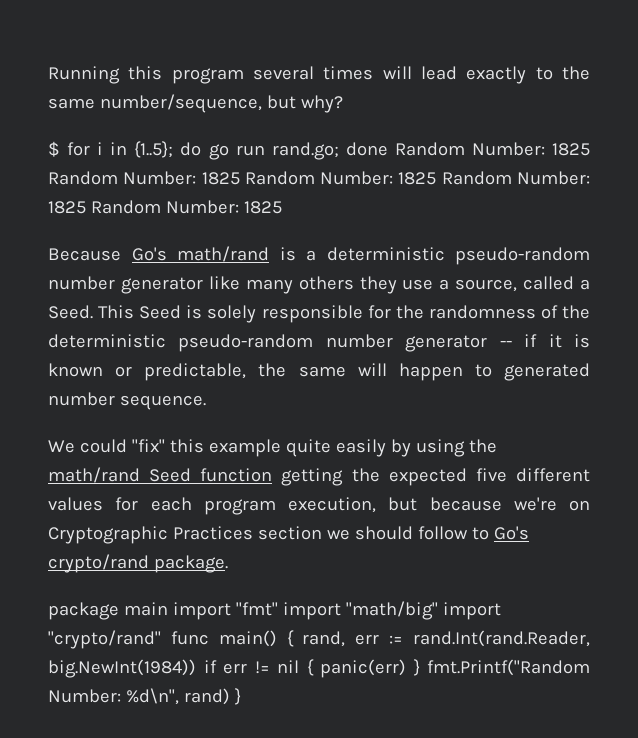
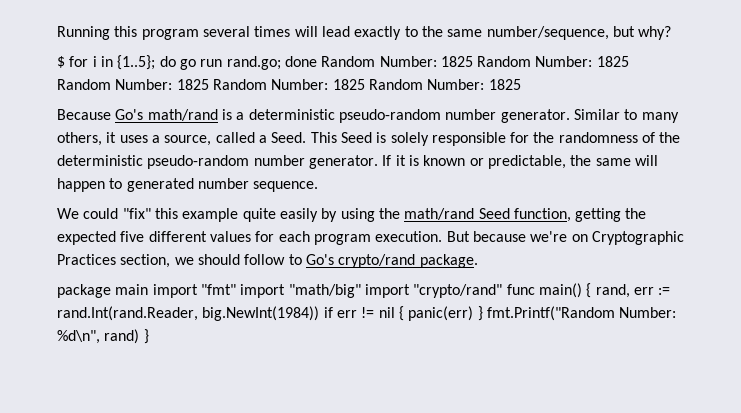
[120,276,434,294] generator like many others they use -> [500,109,679,123] [57,132,148,146] generator. Similar to many others, it uses
[405,334,538,352] generator -- if -> [308,155,392,169] generator. If
[200,468,273,482] function -> [513,208,571,222] function,
[288,497,418,513] execution, but -> [375,231,470,242] execution. But
[257,526,322,540] section -> [120,254,171,268] section,

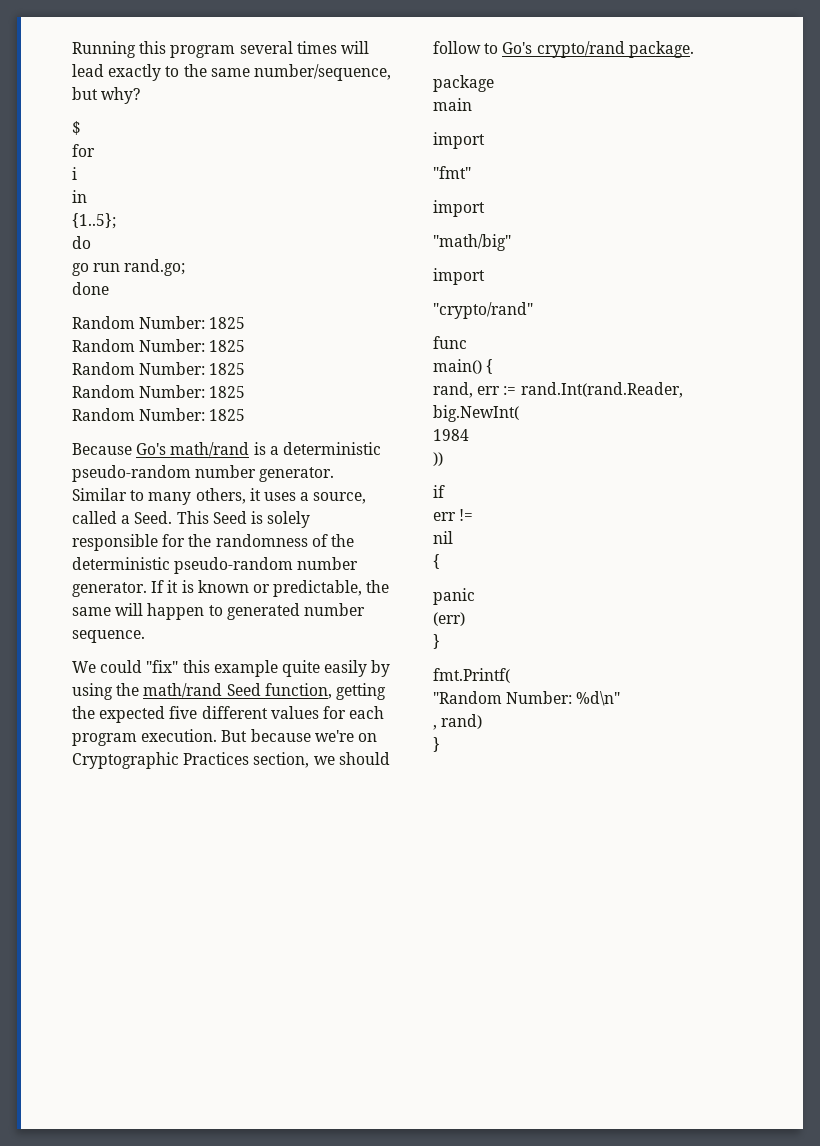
[69,56,89,67] for -> [72,144,95,157] // for //
(97, 61) none -> (77, 173) //
(113, 61) none -> (87, 196) //
(156, 62) none -> (116, 221) //
(176, 61) none -> (91, 242) //
(281, 63) none -> (186, 267) //
[321,56,629,67] [57,79,365,90] Random Number: 1825 Random Number: 1825 Random Number: 1825 Random Number: 1825 -> [72,316,246,329] [72,339,246,352] [72,362,246,375] [72,385,246,398] // Random Number: 1825 // Random Number: 1825 // Random Number: 1825 // Random Number: 1825 //
(111, 291) none -> (494, 83) //
[152,284,198,298] import -> [433,132,485,149] // import //
[240,284,286,298] import -> [433,200,485,217] // import //
[364,284,410,298] import -> [433,268,485,285] // import //
(503, 291) none -> (533, 310) //
(535, 289) none -> (467, 342) //
(592, 290) none -> (494, 366) //
[202,306,320,321] big.NewInt(1984)) -> [433,405,519,422] [433,429,469,441] [433,452,443,466] big.NewInt( // 1984 // )) //
(333, 312) none -> (445, 491) //
(375, 312) none -> (474, 515) //
[398,306,677,321] [57,330,100,344] { panic(err) } fmt.Printf("Random Number: %d\n", -> [433,554,440,569] [433,588,475,605] [433,612,465,626] [433,634,440,649] [433,668,510,683] [433,691,621,706] [433,725,437,730] // { // panic // (err) // } // fmt.Printf( // "Random Number: %d\n" // ,
(140, 336) none -> (483, 721) //

